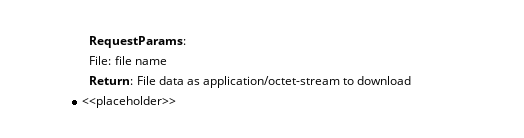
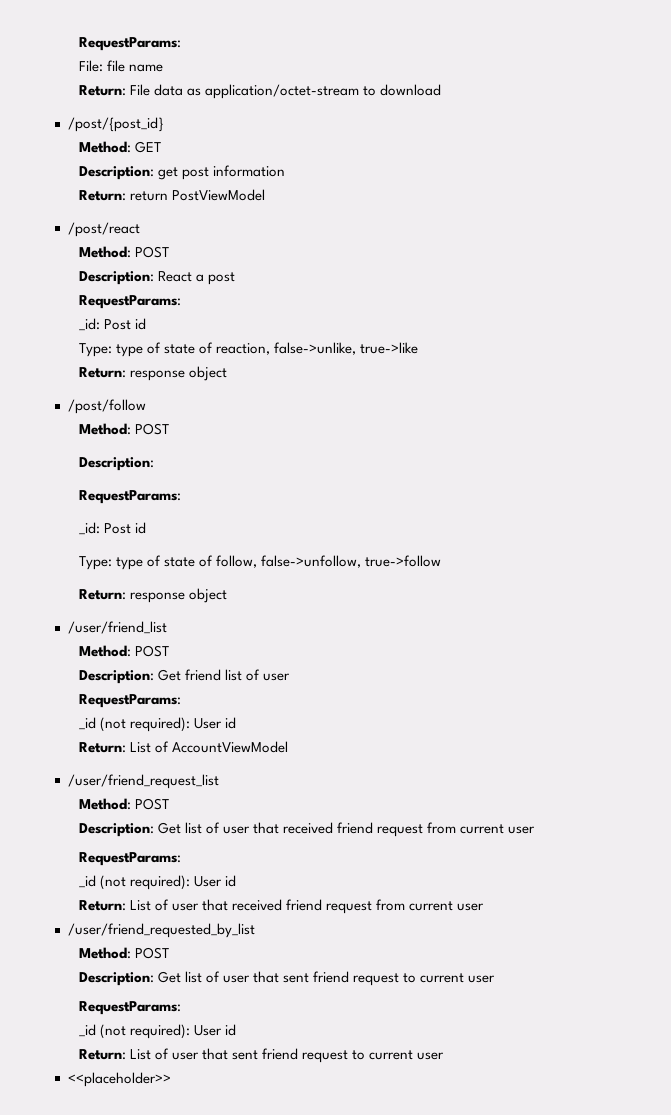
(412, 80) none -> [68,117,165,132] [78,141,161,153] [78,165,285,180] [78,189,265,201] [68,222,141,237] [78,246,169,258] [78,271,235,285] [78,295,181,309] [78,318,146,331] [78,342,418,357] [78,366,227,381] [68,399,147,414] [78,423,169,435] [78,457,154,471] [78,490,181,504] [78,522,146,535] [78,555,441,570] [78,588,227,603] [68,621,168,634] [78,645,169,657] [78,669,290,684] [78,694,181,708] [78,717,236,732] [78,741,288,753] [68,774,220,789] [78,798,169,810] [78,822,536,837] [78,852,181,866] [78,875,236,890] [78,899,485,914] [68,923,256,938] [78,947,169,959] [78,971,496,986] [78,1001,181,1015] [78,1024,236,1039] [78,1048,445,1063] // /post/{post_id} // Method: GET // Description: get post information // Return: return PostViewModel // /post/react // Method: POST // Description: React a post // RequestParams: // _id: Post id // Type: type of state of reaction, false->unlike, true->like // Return: response object // /post/follow // Method: POST // Description: // RequestParams: // _id: Post id // Type: type of state of follow, false->unfollow, true->follow // Return: response object // /user/friend_list // Method: POST // Description: Get friend list of user // RequestParams: // _id (not required): User id // Return: List of AccountViewModel // /user/friend_request_list // Method: POST // Description: Get list of user that received friend request from current user // RequestParams: // _id (not required): User id // Return: List of user that received friend request from current user // /user/friend_requested_by_list // Method: POST // Description: Get list of user that sent friend request to current user // RequestParams: // _id (not required): User id // Return: List of user that sent friend request to current user

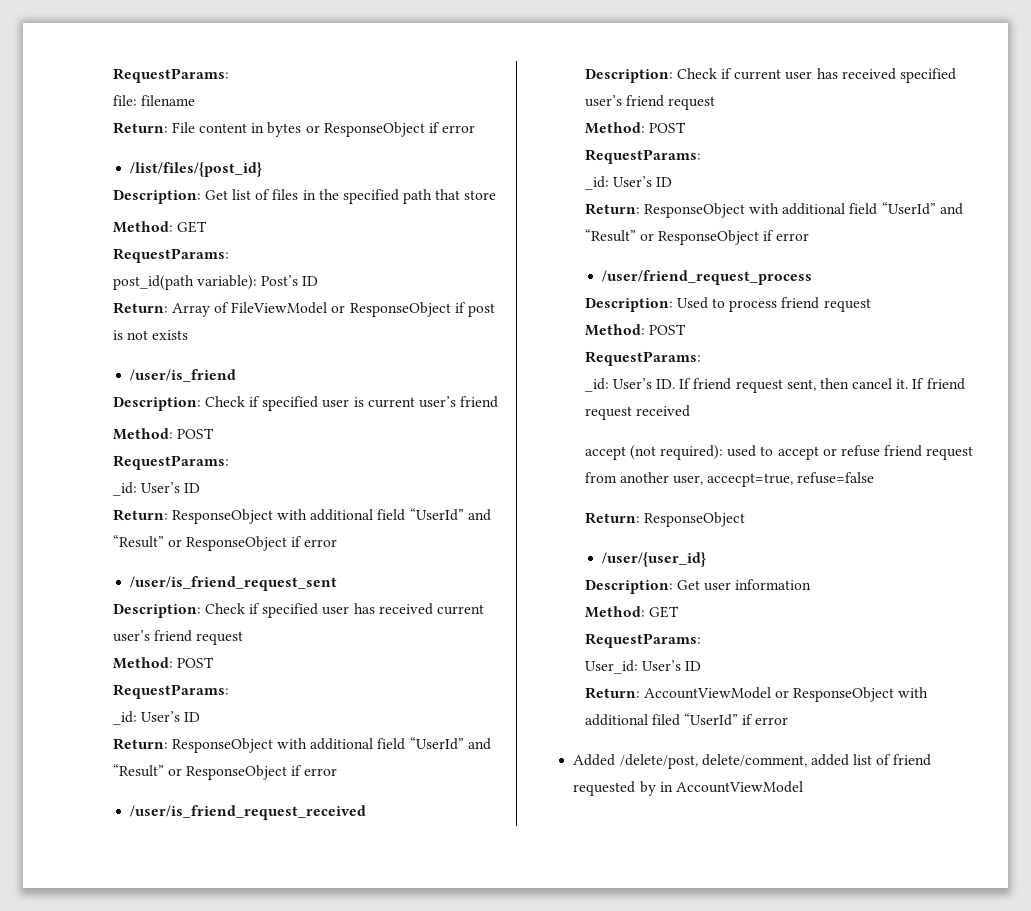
[78,37,181,51] [78,60,163,72] RequestParams: // File: file name -> [112,68,229,83] [112,95,195,106] RequestParams: // file: filename
[153,84,441,99] [68,117,165,132] [78,141,161,153] [78,165,285,180] [78,189,265,201] [68,222,141,237] [78,246,169,258] [78,271,235,285] [78,295,181,309] [78,318,146,331] [78,342,418,357] [78,366,227,381] [68,399,147,414] [78,423,169,435] [78,457,154,471] [78,490,181,504] [78,522,146,535] [78,555,441,570] [78,588,227,603] [68,621,168,634] [78,645,169,657] [78,669,290,684] [78,694,181,708] [78,717,236,732] [78,741,288,753] [68,774,220,789] [78,798,169,810] [78,822,536,837] [78,852,181,866] [78,875,236,890] [78,899,485,914] [68,923,256,938] [78,947,169,959] [78,971,496,986] [78,1001,181,1015] [78,1024,236,1039] [78,1048,445,1063] [68,1072,172,1087] data as application/octet-stream to download // /post/{post_id} // Method: GET // Description: get post information // Return: return PostViewModel // /post/react // Method: POST // Description: React a post // RequestParams: // _id: Post id // Type: type of state of reaction, false->unlike, true->like // Return: response object // /post/follow // Method: POST // Description: // RequestParams: // _id: Post id // Type: type of state of follow, false->unfollow, true->follow // Return: response object // /user/friend_list // Method: POST // Description: Get friend list of user // RequestParams: // _id (not required): User id // Return: List of AccountViewModel // /user/friend_request_list // Method: POST // Description: Get list of user that received friend request from current user // RequestParams: // _id (not required): User id // Return: List of user that received friend request from current user // /user/friend_requested_by_list // Method: POST // Description: Get list of user that sent friend request to current user // RequestParams: // _id (not required): User id // Return: List of user that sent friend request to current user // <<placeholder>> -> [198,122,476,137] [129,162,262,177] [112,189,497,204] [112,221,207,233] [112,248,229,263] [112,275,319,290] [112,302,495,317] [112,330,188,340] [129,369,236,382] [112,396,499,411] [112,428,214,440] [112,455,229,470] [112,482,200,496] [112,508,491,524] [112,535,338,551] [129,576,337,591] [112,603,484,618] [112,630,243,645] [112,657,214,669] [112,684,229,699] [112,711,200,725] [112,737,491,753] [112,764,338,780] [129,805,366,820] [584,68,956,83] [584,95,715,110] [584,122,686,134] [584,149,701,164] [584,176,672,190] [584,202,963,218] [584,229,810,245] [601,270,812,285] [584,297,871,312] [584,324,686,336] [584,351,701,366] [584,378,965,393] [584,405,690,420] [584,445,974,460] [584,472,875,487] [584,512,745,527] [601,552,706,567] [584,579,812,594] [584,606,679,618] [584,633,701,648] [584,660,701,674] [584,687,929,702] [584,713,789,726] [573,754,932,769] [573,781,803,796] content in bytes or ResponseObject if error // /list/files/{post_id} // Description: Get list of files in the specified path that store // Method: GET // RequestParams: // post_id(path variable): Post’s ID // Return: Array of FileViewModel or ResponseObject if post is not exists // /user/is_friend // Description: Check if specified user is current user’s friend // Method: POST // RequestParams: // _id: User’s ID // Return: ResponseObject with additional field “UserId” and “Result” or ResponseObject if error // /user/is_friend_request_sent // Description: Check if specified user has received current user’s friend request // Method: POST // RequestParams: // _id: User’s ID // Return: ResponseObject with additional field “UserId” and “Result” or ResponseObject if error // /user/is_friend_request_received // Description: Check if current user has received specified user’s friend request // Method: POST // RequestParams: // _id: User’s ID // Return: ResponseObject with additional field “UserId” and “Result” or ResponseObject if error // /user/friend_request_process // Description: Used to process friend request // Method: POST // RequestParams: // _id: User’s ID. If friend request sent, then cancel it. If friend request received // accept (not required): used to accept or refuse friend request from another user, accecpt=true, refuse=false // Return: ResponseObject // /user/{user_id} // Description: Get user information // Method: GET // RequestParams: // User_id: User’s ID // Return: AccountViewModel or ResponseObject with additional filed “UserId” if error // Added /delete/post, delete/comment, added list of friend requested by in AccountViewModel

